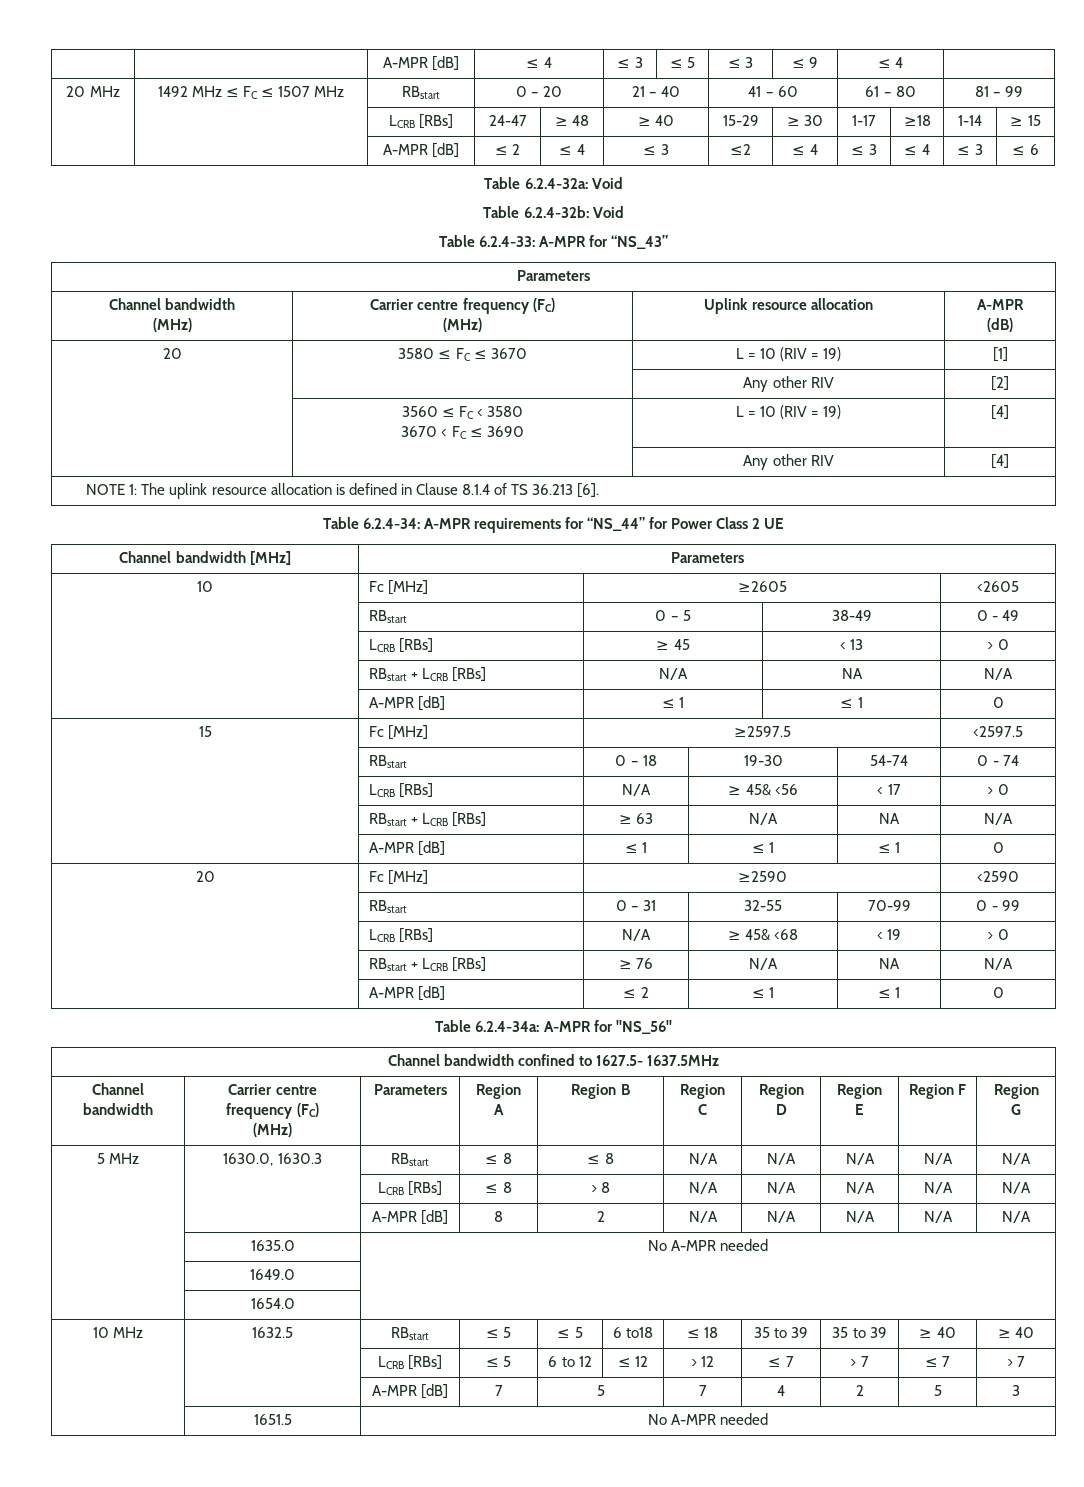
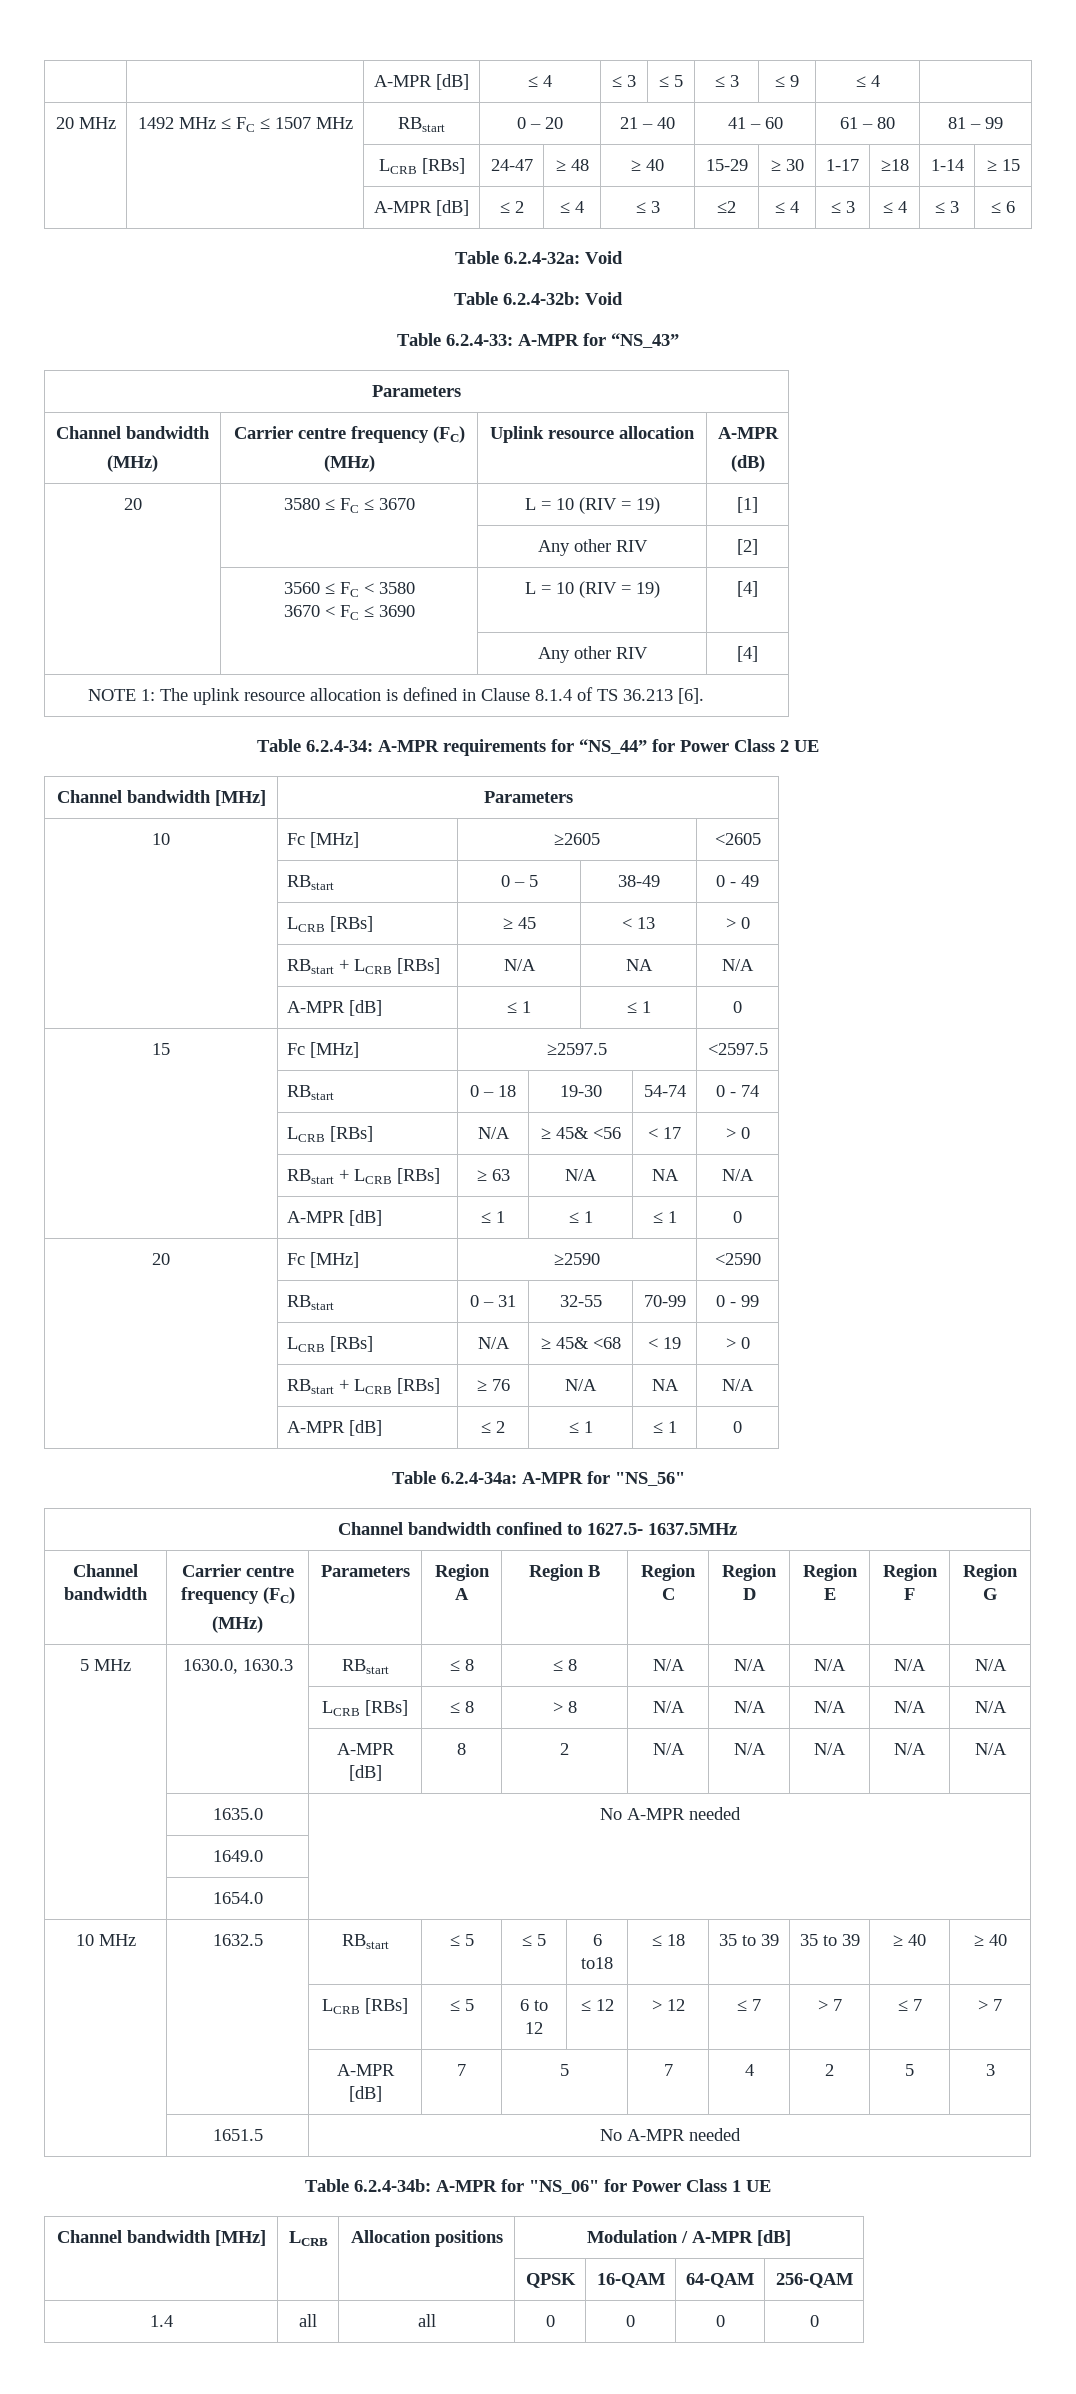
(769, 1419) none -> [305,2179,771,2194] [56,2230,266,2246] [288,2231,328,2246] [350,2230,503,2247] [587,2230,792,2246] [525,2273,576,2288] [596,2273,665,2288] [686,2273,754,2288] [775,2273,853,2288] [149,2315,173,2327] [299,2314,317,2327] [417,2314,436,2327] [545,2315,555,2327] [626,2315,635,2327] [715,2315,725,2327] [809,2315,819,2327] // Table 6.2.4-34b: A-MPR for "NS_06" for Power Class 1 UE // Channel bandwidth [MHz] | LCRB | Allocation positions | Modulation / A-MPR [dB] // | | | QPSK | 16-QAM | 64-QAM | 256-QAM // 1.4 | all | all | 0 | 0 | 0 | 0

